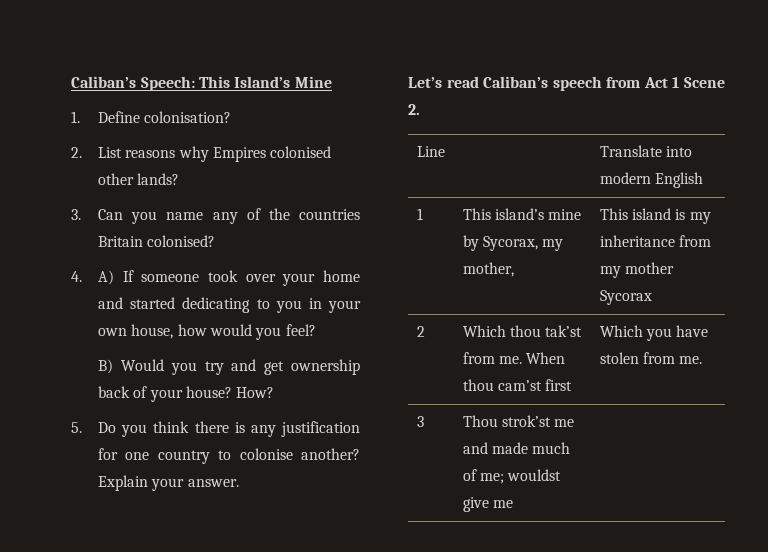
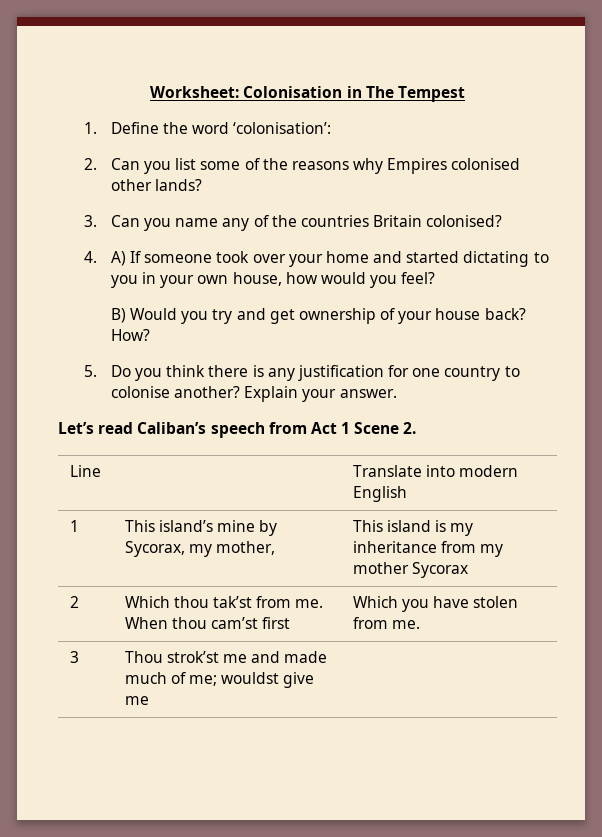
[71,76,332,91] [70,111,232,123] [70,147,123,158] Caliban’s Speech: This Island’s Mine // 1. Define colonisation? // 2. List -> [150,86,465,102] [84,122,332,134] [84,158,288,174] Worksheet: Colonisation in The Tempest // 1. Define the word ‘colonisation’: // 2. Can you list some of the
[182,297,251,313] dedicating -> [463,251,530,267] dictating
[98,386,131,398] back -> (376, 316) none
[186,386,233,398] house? -> [435,308,526,320] house back?

